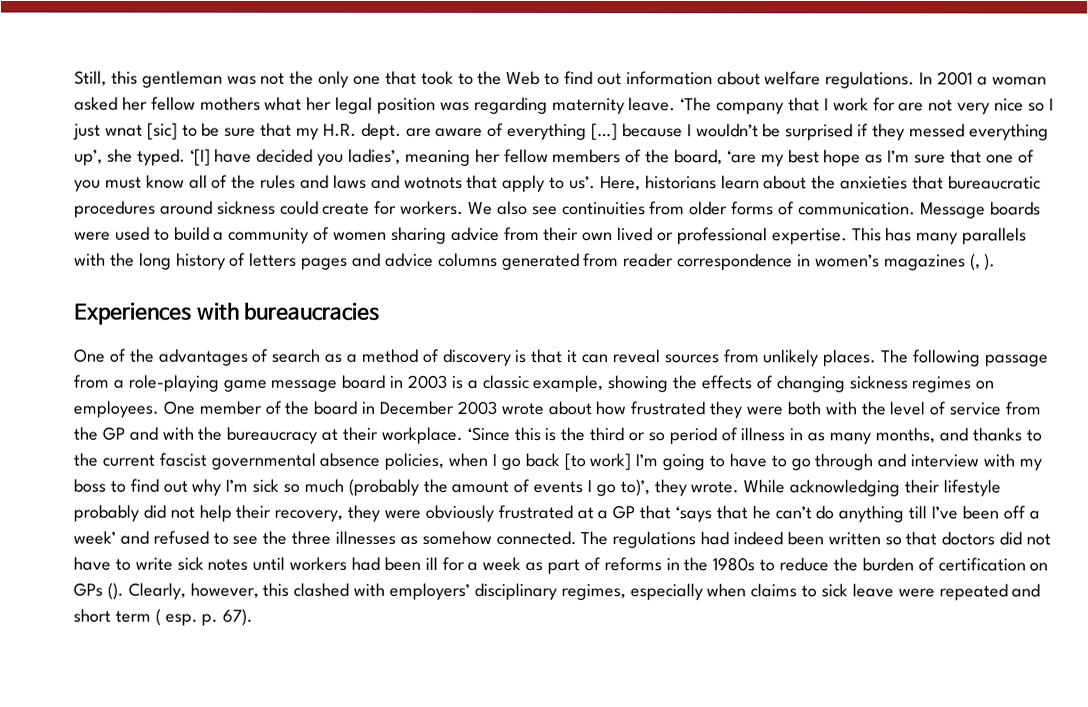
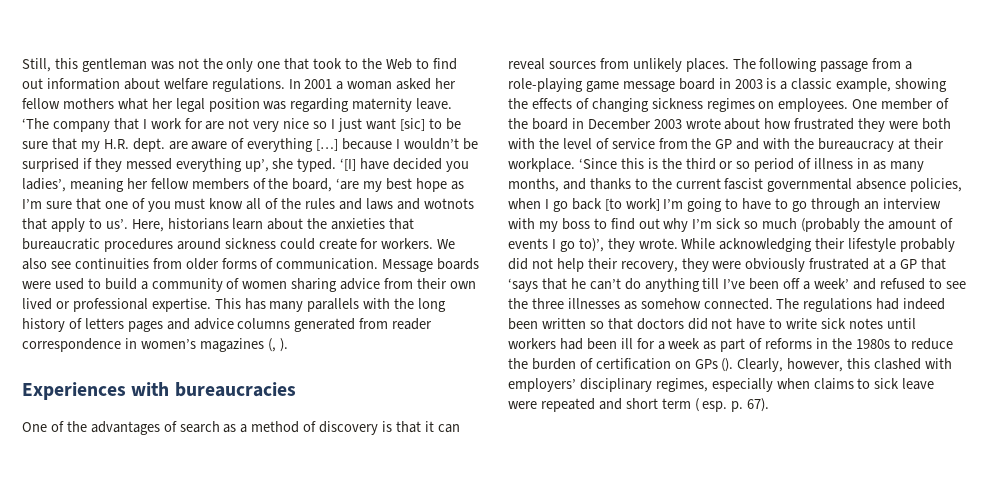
[104,124,143,137] wnat -> [365,118,396,130] want
[877,453,907,468] and -> [863,201,879,210] an

